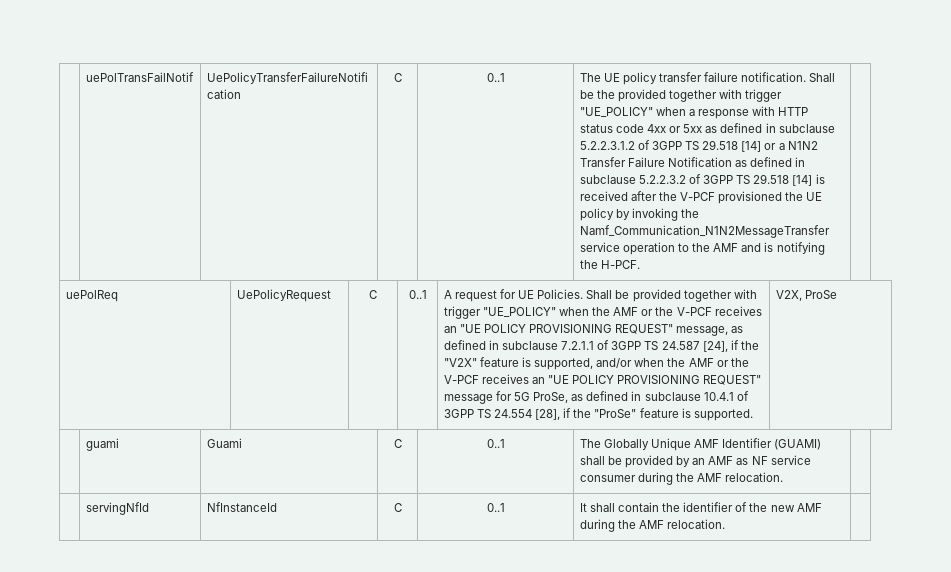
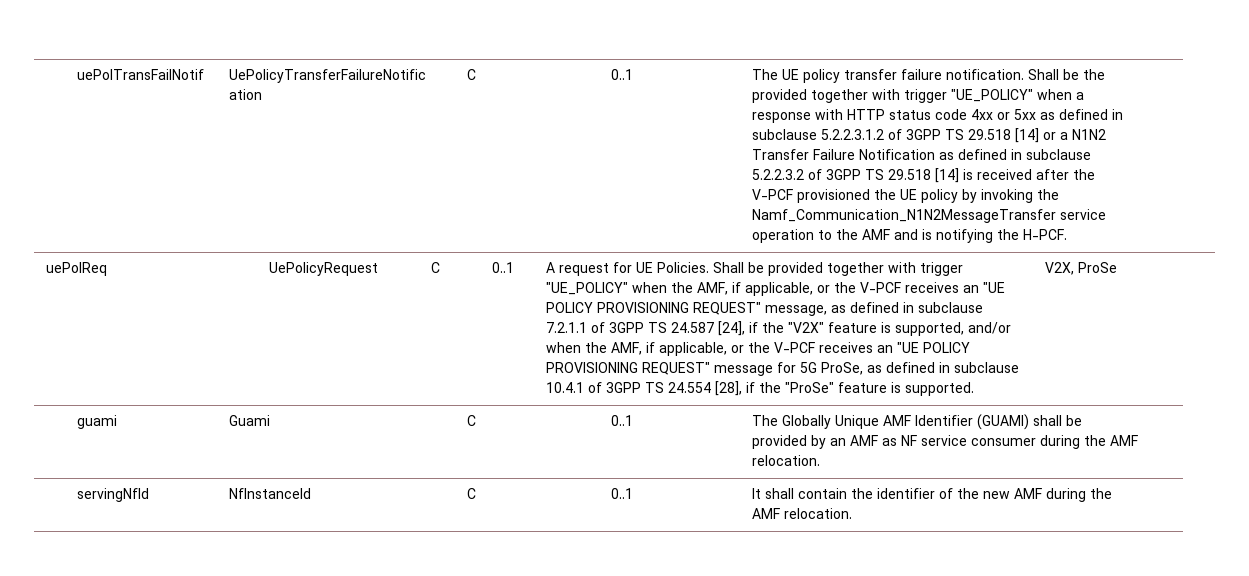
[613,307,639,316] AMF -> [696,282,813,296] AMF, if applicable,
[688,358,714,367] AMF -> [610,342,727,356] AMF, if applicable,

